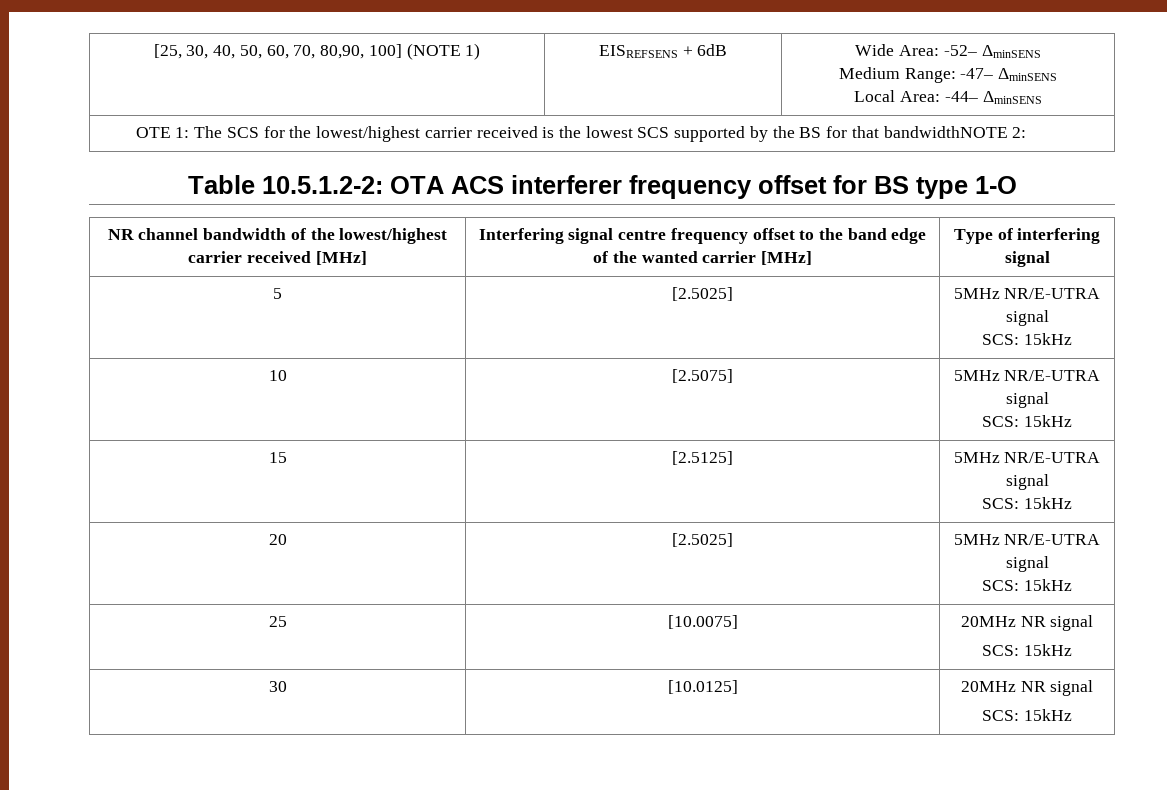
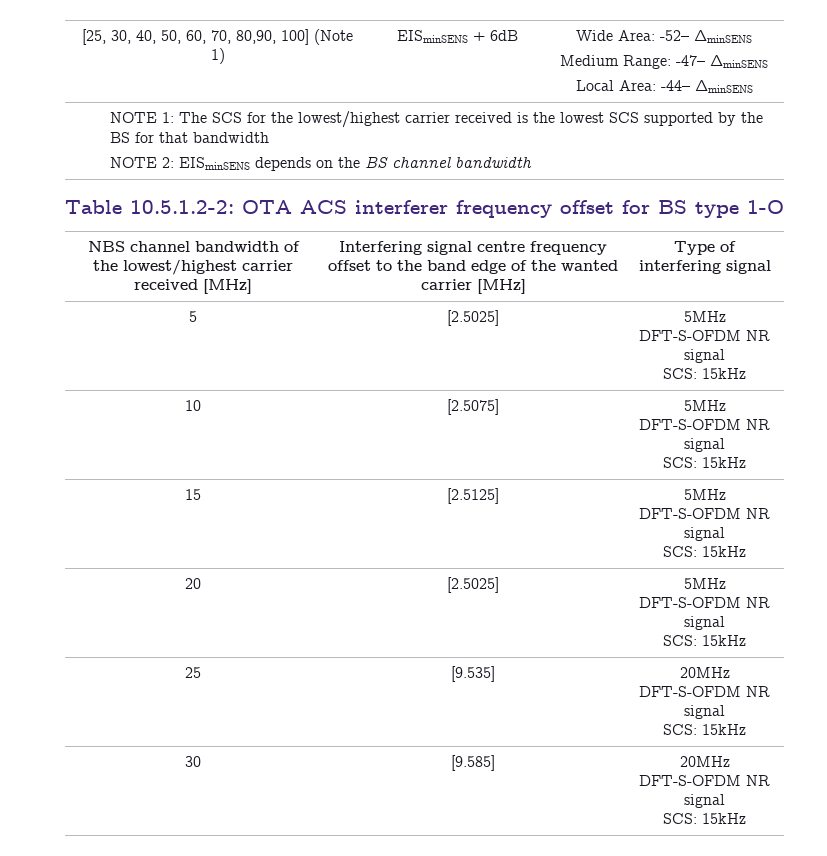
[406,43,461,60] (NOTE -> [314,29,353,45] (Note
[598,45,678,58] EISREFSENS -> [396,30,468,43] EISminSENS
[135,127,171,138] OTE -> [109,112,157,123] NOTE
[883,126,1008,138] bandwidthNOTE -> [192,132,269,143] [109,157,157,168] bandwidth // NOTE
(1027, 132) none -> [178,156,532,171] EISminSENS depends on the BS channel bandwidth
[107,229,134,240] NR -> [87,241,125,252] NBS
[1004,288,1101,299] NR/E-UTRA -> [639,330,770,341] DFT-S-OFDM NR
[1004,370,1101,381] NR/E-UTRA -> [639,419,770,430] DFT-S-OFDM NR
[1004,452,1101,463] NR/E-UTRA -> [639,508,770,519] DFT-S-OFDM NR
[1004,534,1101,545] NR/E-UTRA -> [639,597,770,608] DFT-S-OFDM NR
[667,615,738,629] [960,616,1016,627] [10.0075] | 20MHz -> [450,666,495,682] [679,667,730,678] [639,686,741,697] [9.535] | 20MHz DFT-S-OFDM
[667,680,738,694] [960,681,1016,692] [10.0125] | 20MHz -> [450,755,495,771] [679,756,730,767] [639,775,741,786] [9.585] | 20MHz DFT-S-OFDM

